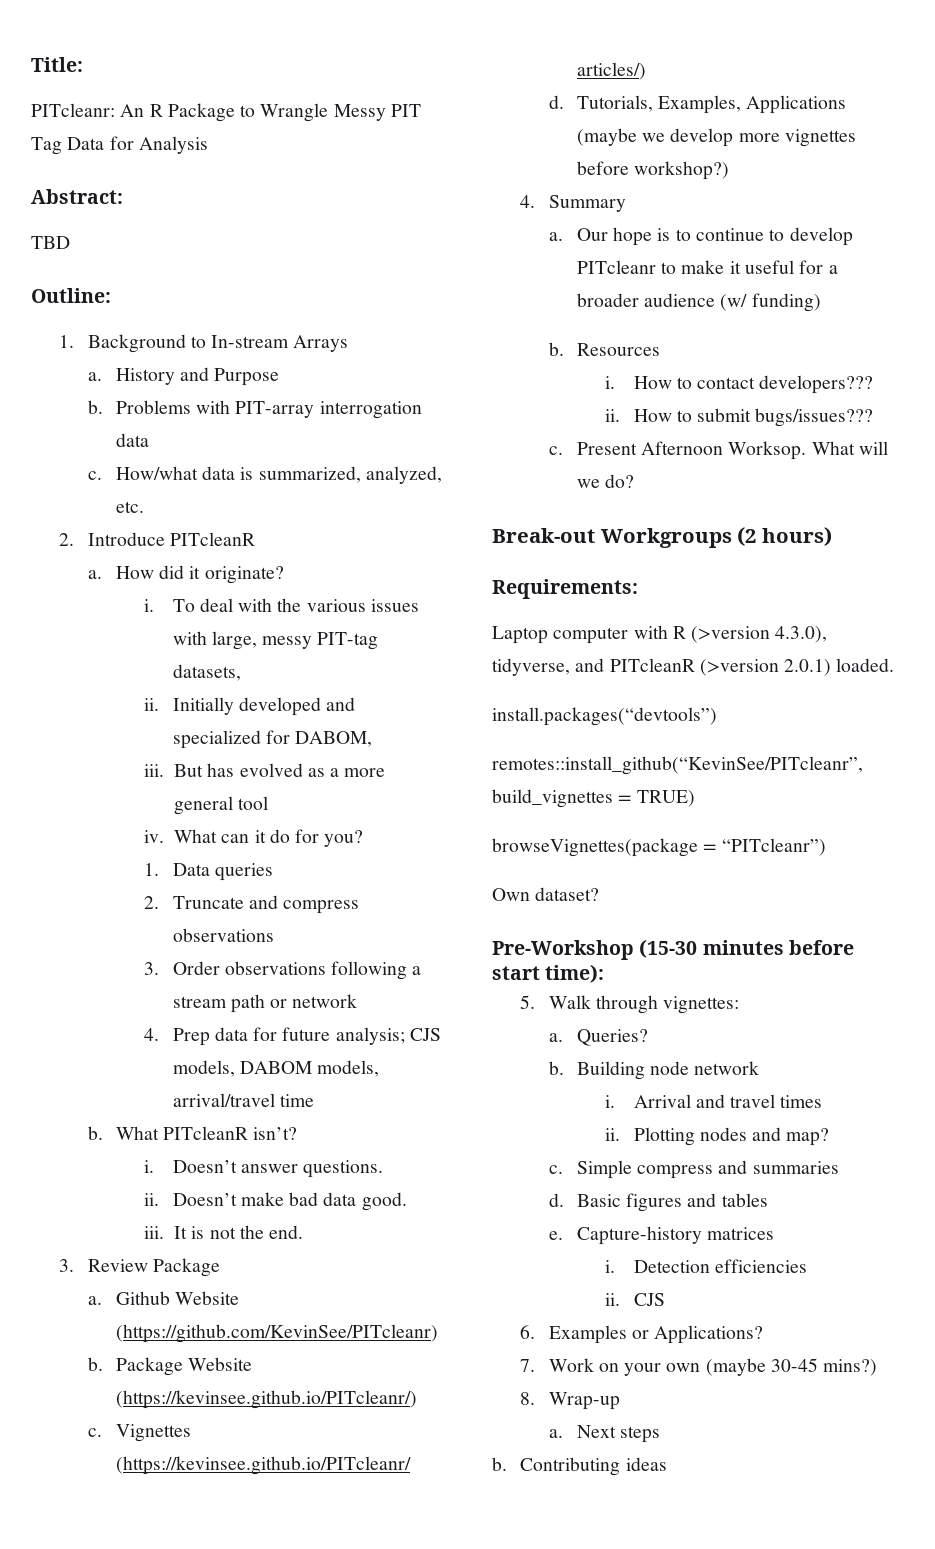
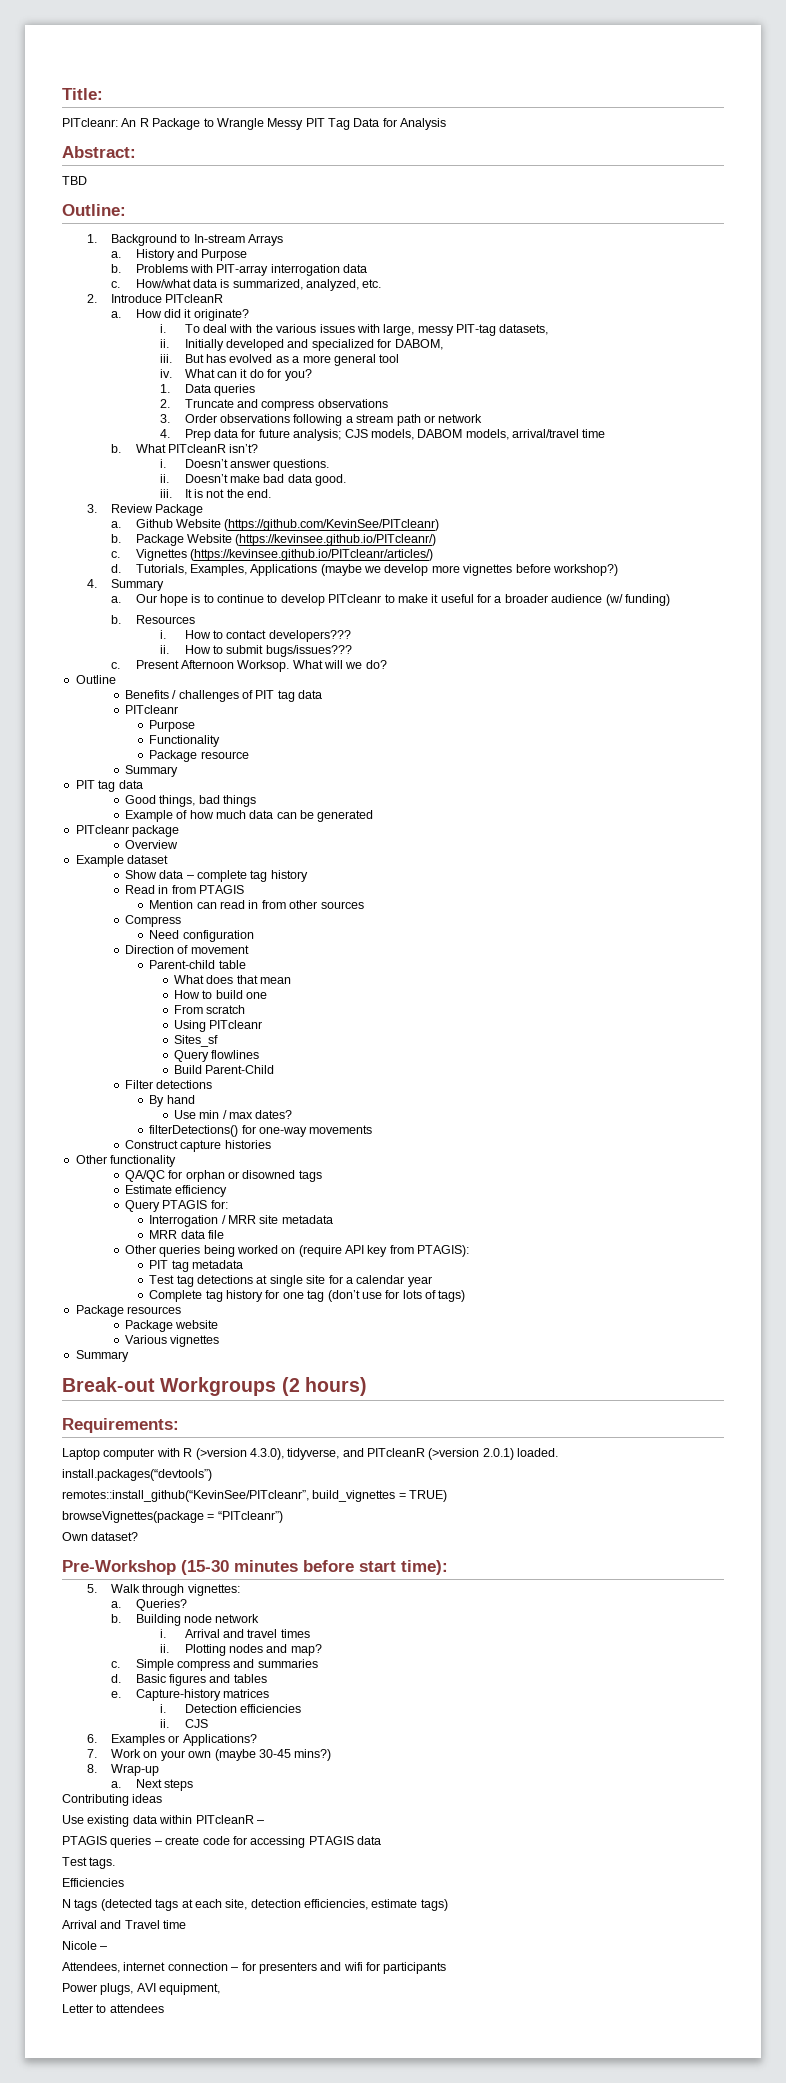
(635, 481) none -> [75,675,116,684] [124,690,323,702] [124,705,178,714] [149,720,196,732] [149,735,221,747] [149,750,249,762] [124,765,178,777] [75,780,143,792] [124,795,256,807] [124,810,374,822] [75,825,180,837] [124,840,178,849] [75,855,169,867] [124,870,308,882] [124,885,244,894] [149,900,364,909] [124,915,181,927] [149,930,254,942] [124,945,249,954] [149,960,246,969] [173,975,292,984] [173,990,268,999] [173,1005,246,1014] [173,1020,263,1032] [173,1035,218,1047] [173,1050,260,1062] [173,1065,275,1074] [124,1080,213,1089] [149,1095,195,1107] [173,1110,293,1119] [149,1125,373,1137] [124,1140,271,1152] [75,1155,177,1167] [124,1170,322,1182] [124,1185,228,1197] [124,1200,228,1212] [149,1215,333,1227] [149,1230,225,1239] [124,1245,470,1257] [149,1260,244,1272] [149,1275,432,1287] [149,1290,466,1302] [75,1305,182,1317] [124,1320,219,1332] [124,1335,220,1347] [75,1350,129,1362] // Outline // Benefits / challenges of PIT tag data // PITcleanr // Purpose // Functionality // Package resource // Summary // PIT tag data // Good things, bad things // Example of how much data can be generated // PITcleanr package // Overview // Example dataset // Show data – complete tag history // Read in from PTAGIS // Mention can read in from other sources // Compress // Need configuration // Direction of movement // Parent-child table // What does that mean // How to build one // From scratch // Using PITcleanr // Sites_sf // Query flowlines // Build Parent-Child // Filter detections // By hand // Use min / max dates? // filterDetections() for one-way movements // Construct capture histories // Other functionality // QA/QC for orphan or disowned tags // Estimate efficiency // Query PTAGIS for: // Interrogation / MRR site metadata // MRR data file // Other queries being worked on (require API key from PTAGIS): // PIT tag metadata // Test tag detections at single site for a calendar year // Complete tag history for one tag (don’t use for lots of tags) // Package resources // Package website // Various vignettes // Summary
[492,1457,507,1471] b. -> (193, 1785) none
(667, 1464) none -> [62,1815,264,1827] [62,1836,381,1848] [62,1857,116,1869] [62,1878,124,1887] [62,1899,448,1911] [62,1920,187,1929] [62,1941,108,1950] [62,1962,447,1974] [62,1983,221,1995] [62,2004,164,2013] // Use existing data within PITcleanR – // PTAGIS queries – create code for accessing PTAGIS data // Test tags. // Efficiencies // N tags (detected tags at each site, detection efficiencies, estimate tags) // Arrival and Travel time // Nicole – // Attendees, internet connection – for presenters and wifi for participants // Power plugs, AVI equipment, // Letter to attendees

